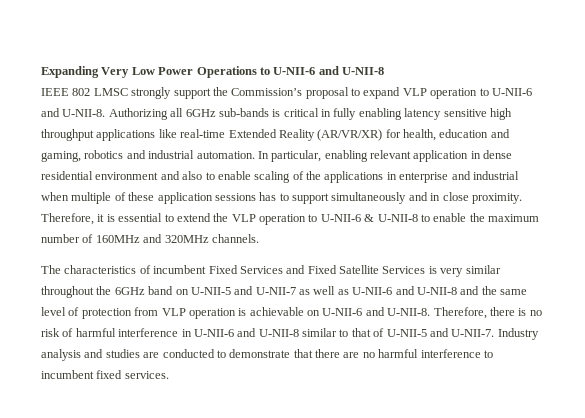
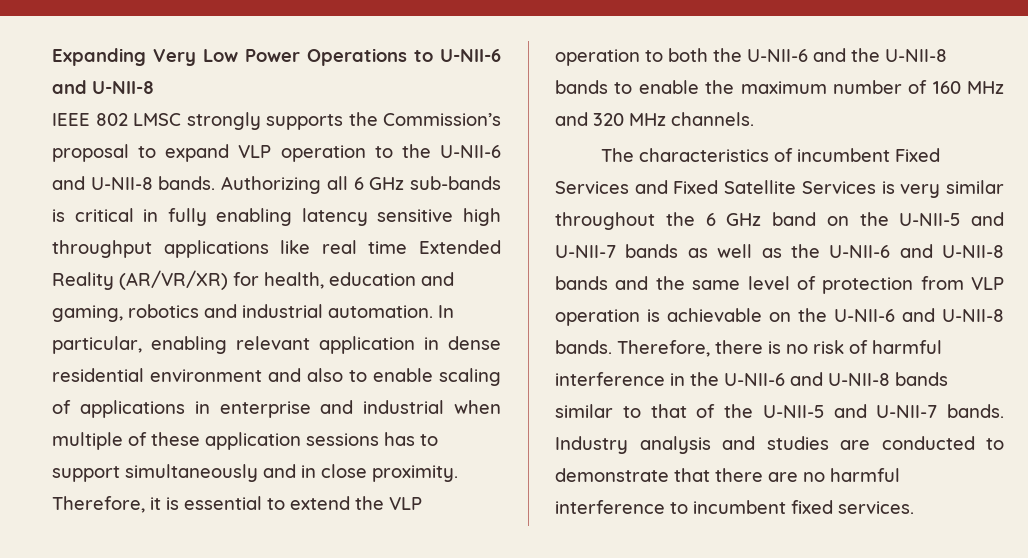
[173,88,211,99] support -> [266,114,343,130] supports
[491,88,532,96] [41,108,216,120] U-NII-6 and U-NII-8. Authorizing all 6GHz -> [401,144,502,158] [52,176,405,194] the U-NII-6 and U-NII-8 bands. Authorizing all 6 GHz
[180,129,226,138] real-time -> [321,240,408,254] real time
[306,171,321,180] the -> (71, 407) none
[320,214,418,222] U-NII-6 & U-NII-8 -> [668,48,947,62] [555,80,608,94] both the U-NII-6 and the U-NII-8 bands
[95,234,209,243] 160MHz and 320MHz -> [932,81,1004,94] [555,112,666,126] 160 MHz and 320 MHz
[114,287,145,295] 6GHz -> [705,213,762,226] 6 GHz
[190,286,296,295] U-NII-5 and U-NII-7 -> [859,212,1004,226] [555,244,679,258] the U-NII-5 and U-NII-7 bands
[352,286,457,295] U-NII-6 and U-NII-8 -> [790,244,1004,258] [555,276,608,290] the U-NII-6 and U-NII-8 bands
[322,307,431,316] U-NII-6 and U-NII-8. -> [798,308,1004,322] [555,340,612,354] the U-NII-6 and U-NII-8 bands.
[193,328,299,337] U-NII-6 and U-NII-8 -> [690,372,948,386] the U-NII-6 and U-NII-8 bands
[386,328,495,337] U-NII-5 and U-NII-7. -> [724,404,1004,418] the U-NII-5 and U-NII-7 bands.

